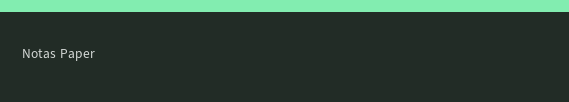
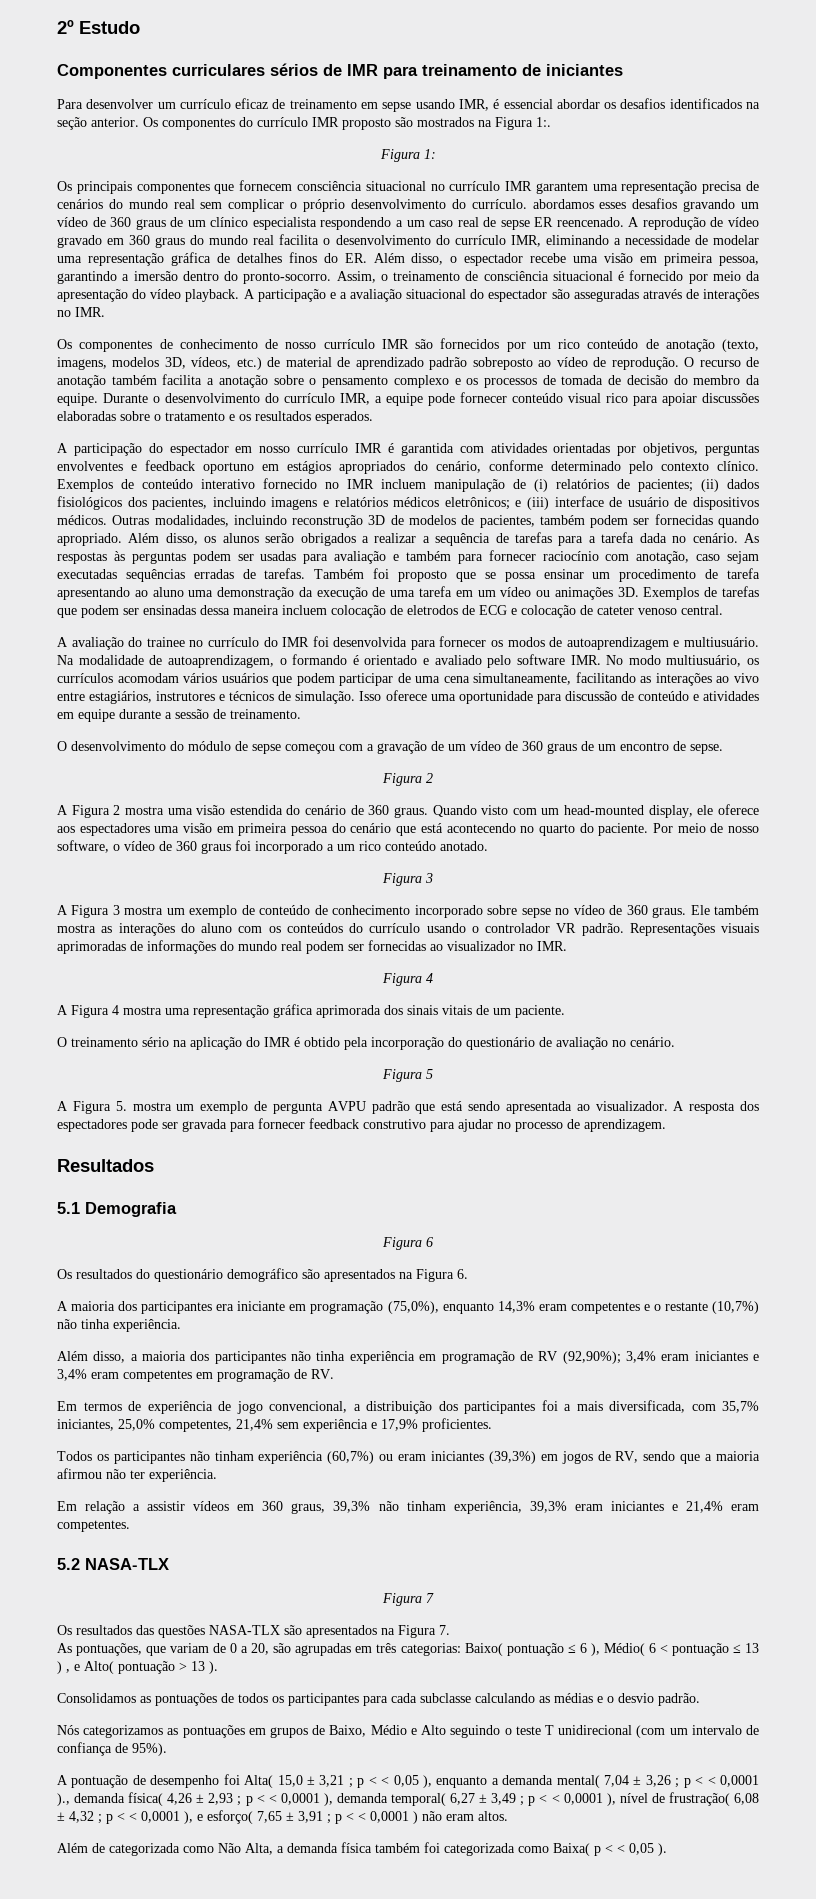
[22,48,95,61] Notas Paper -> [57,20,140,34] [57,63,623,79] [57,98,760,112] [57,117,551,130] [379,149,436,162] [57,180,760,194] [57,198,760,212] [57,217,759,230] [57,234,759,248] [57,252,760,266] [57,270,760,284] [57,289,759,302] [57,307,105,317] [57,338,759,352] [57,357,760,370] [57,374,760,388] [57,392,759,406] [57,411,373,424] [57,443,760,456] [57,460,760,474] [57,478,759,492] [57,496,760,510] [57,514,760,528] [57,532,760,546] [57,550,759,564] [57,568,761,582] [57,586,760,600] [57,605,723,618] [57,636,759,650] [57,654,759,668] [57,672,759,686] [57,690,759,704] [57,709,301,722] [57,741,723,754] [382,773,433,786] [57,804,760,818] [57,823,760,836] [57,840,488,854] [382,873,433,886] [57,905,760,918] [57,923,759,936] [57,940,567,954] [382,973,433,986] [57,1004,565,1018] [57,1037,675,1050] [382,1069,433,1082] [57,1101,760,1114] [57,1118,666,1132] [57,1159,154,1172] [57,1202,177,1217] [382,1237,433,1250] [57,1268,468,1282] [57,1301,759,1314] [57,1319,181,1332] [57,1351,760,1364] [57,1369,334,1382] [57,1400,759,1414] [57,1418,492,1432] [57,1451,761,1464] [57,1468,217,1482] [57,1501,759,1514] [57,1520,130,1532] [57,1558,169,1570] [382,1593,434,1606] [57,1625,450,1638] [57,1643,760,1656] [57,1661,218,1674] [57,1693,700,1706] [57,1725,760,1738] [57,1742,167,1756] [57,1774,759,1788] [57,1792,760,1806] [57,1810,508,1824] [57,1842,667,1856] 2º Estudo // Componentes curriculares sérios de IMR para treinamento de iniciantes // Para desenvolver um currículo eficaz de treinamento em sepse usando IMR, é essencial abordar os desafios identificados na seção anterior. Os componentes do currículo IMR proposto são mostrados na Figura 1:. // Figura 1: // Os principais componentes que fornecem consciência situacional no currículo IMR garantem uma representação precisa de cenários do mundo real sem complicar o próprio desenvolvimento do currículo. abordamos esses desafios gravando um vídeo de 360 graus de um clínico especialista respondendo a um caso real de sepse ER reencenado. A reprodução de vídeo gravado em 360 graus do mundo real facilita o desenvolvimento do currículo IMR, eliminando a necessidade de modelar uma representação gráfica de detalhes finos do ER. Além disso, o espectador recebe uma visão em primeira pessoa, garantindo a imersão dentro do pronto-socorro. Assim, o treinamento de consciência situacional é fornecido por meio da apresentação do vídeo playback. A participação e a avaliação situacional do espectador são asseguradas através de interações no IMR. // Os componentes de conhecimento de nosso currículo IMR são fornecidos por um rico conteúdo de anotação (texto, imagens, modelos 3D, vídeos, etc.) de material de aprendizado padrão sobreposto ao vídeo de reprodução. O recurso de anotação também facilita a anotação sobre o pensamento complexo e os processos de tomada de decisão do membro da equipe. Durante o desenvolvimento do currículo IMR, a equipe pode fornecer conteúdo visual rico para apoiar discussões elaboradas sobre o tratamento e os resultados esperados. // A participação do espectador em nosso currículo IMR é garantida com atividades orientadas por objetivos, perguntas envolventes e feedback oportuno em estágios apropriados do cenário, conforme determinado pelo contexto clínico. Exemplos de conteúdo interativo fornecido no IMR incluem manipulação de (i) relatórios de pacientes; (ii) dados fisiológicos dos pacientes, incluindo imagens e relatórios médicos eletrônicos; e (iii) interface de usuário de dispositivos médicos. Outras modalidades, incluindo reconstrução 3D de modelos de pacientes, também podem ser fornecidas quando apropriado. Além disso, os alunos serão obrigados a realizar a sequência de tarefas para a tarefa dada no cenário. As respostas às perguntas podem ser usadas para avaliação e também para fornecer raciocínio com anotação, caso sejam executadas sequências erradas de tarefas. Também foi proposto que se possa ensinar um procedimento de tarefa apresentando ao aluno uma demonstração da execução de uma tarefa em um vídeo ou animações 3D. Exemplos de tarefas que podem ser ensinadas dessa maneira incluem colocação de eletrodos de ECG e colocação de cateter venoso central. // A avaliação do trainee no currículo do IMR foi desenvolvida para fornecer os modos de autoaprendizagem e multiusuário. Na modalidade de autoaprendizagem, o formando é orientado e avaliado pelo software IMR. No modo multiusuário, os currículos acomodam vários usuários que podem participar de uma cena simultaneamente, facilitando as interações ao vivo entre estagiários, instrutores e técnicos de simulação. Isso oferece uma oportunidade para discussão de conteúdo e atividades em equipe durante a sessão de treinamento. // O desenvolvimento do módulo de sepse começou com a gravação de um vídeo de 360 graus de um encontro de sepse. // Figura 2 // A Figura 2 mostra uma visão estendida do cenário de 360 graus. Quando visto com um head-mounted display, ele oferece aos espectadores uma visão em primeira pessoa do cenário que está acontecendo no quarto do paciente. Por meio de nosso software, o vídeo de 360 graus foi incorporado a um rico conteúdo anotado. // Figura 3 // A Figura 3 mostra um exemplo de conteúdo de conhecimento incorporado sobre sepse no vídeo de 360 graus. Ele também mostra as interações do aluno com os conteúdos do currículo usando o controlador VR padrão. Representações visuais aprimoradas de informações do mundo real podem ser fornecidas ao visualizador no IMR. // Figura 4 // A Figura 4 mostra uma representação gráfica aprimorada dos sinais vitais de um paciente. // O treinamento sério na aplicação do IMR é obtido pela incorporação do questionário de avaliação no cenário. // Figura 5 // A Figura 5. mostra um exemplo de pergunta AVPU padrão que está sendo apresentada ao visualizador. A resposta dos espectadores pode ser gravada para fornecer feedback construtivo para ajudar no processo de aprendizagem. // Resultados // 5.1 Demografia // Figura 6 // Os resultados do questionário demográfico são apresentados na Figura 6. // A maioria dos participantes era iniciante em programação (75,0%), enquanto 14,3% eram competentes e o restante (10,7%) não tinha experiência. // Além disso, a maioria dos participantes não tinha experiência em programação de RV (92,90%); 3,4% eram iniciantes e 3,4% eram competentes em programação de RV. // Em termos de experiência de jogo convencional, a distribuição dos participantes foi a mais diversificada, com 35,7% iniciantes, 25,0% competentes, 21,4% sem experiência e 17,9% proficientes. // Todos os participantes não tinham experiência (60,7%) ou eram iniciantes (39,3%) em jogos de RV, sendo que a maioria afirmou não ter experiência. // Em relação a assistir vídeos em 360 graus, 39,3% não tinham experiência, 39,3% eram iniciantes e 21,4% eram competentes. // 5.2 NASA-TLX // Figura 7 // Os resultados das questões NASA-TLX são apresentados na Figura 7. // As pontuações, que variam de 0 a 20, são agrupadas em três categorias: Baixo( pontuação ≤ 6 ), Médio( 6 < pontuação ≤ 13 ) , e Alto( pontuação > 13 ). // Consolidamos as pontuações de todos os participantes para cada subclasse calculando as médias e o desvio padrão. // Nós categorizamos as pontuações em grupos de Baixo, Médio e Alto seguindo o teste T unidirecional (com um intervalo de confiança de 95%). // A pontuação de desempenho foi Alta( 15,0 ± 3,21 ; p < < 0,05 ), enquanto a demanda mental( 7,04 ± 3,26 ; p < < 0,0001 )., demanda física( 4,26 ± 2,93 ; p < < 0,0001 ), demanda temporal( 6,27 ± 3,49 ; p < < 0,0001 ), nível de frustração( 6,08 ± 4,32 ; p < < 0,0001 ), e esforço( 7,65 ± 3,91 ; p < < 0,0001 ) não eram altos. // Além de categorizada como Não Alta, a demanda física também foi categorizada como Baixa( p < < 0,05 ).

